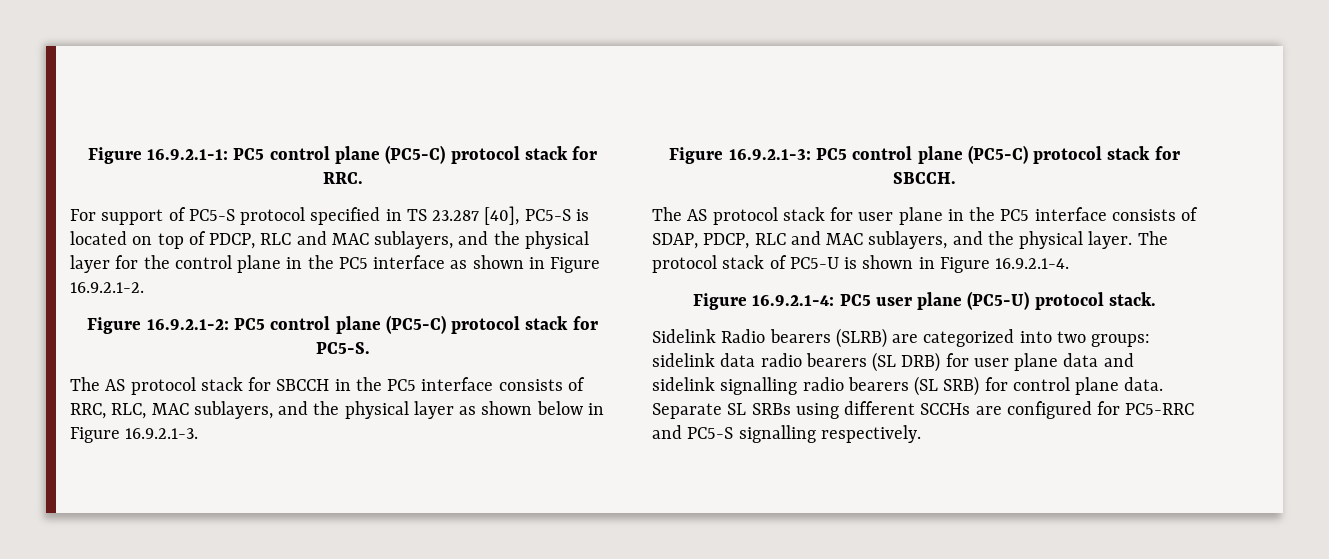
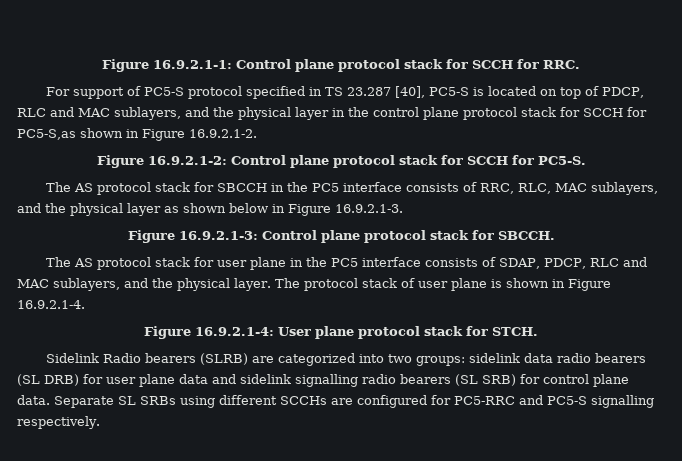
[233,145,598,164] PC5 control plane (PC5-C) protocol stack for -> [236,59,539,72] Control plane protocol stack for SCCH for
[115,255,139,269] for -> [332,108,345,117] in
[286,255,468,269] in the PC5 interface as -> [463,107,647,120] [17,129,76,140] protocol stack for SCCH for PC5-S,as
[233,315,598,334] PC5 control plane (PC5-C) protocol stack for -> [230,155,534,168] Control plane protocol stack for SCCH for
[815,145,1028,164] PC5 control plane (PC5-C) -> [261,230,360,243] Control plane
[789,257,839,269] PC5-U -> [417,278,487,291] user plane
[839,291,1156,310] PC5 user plane (PC5-U) protocol stack. -> [278,326,538,339] User plane protocol stack for STCH.

